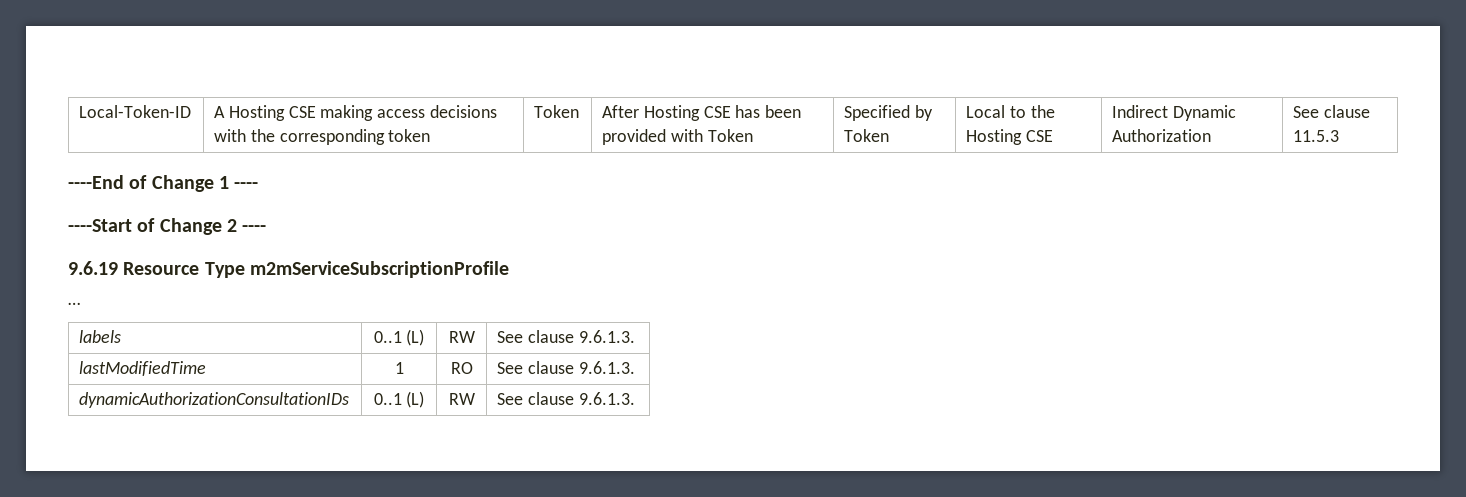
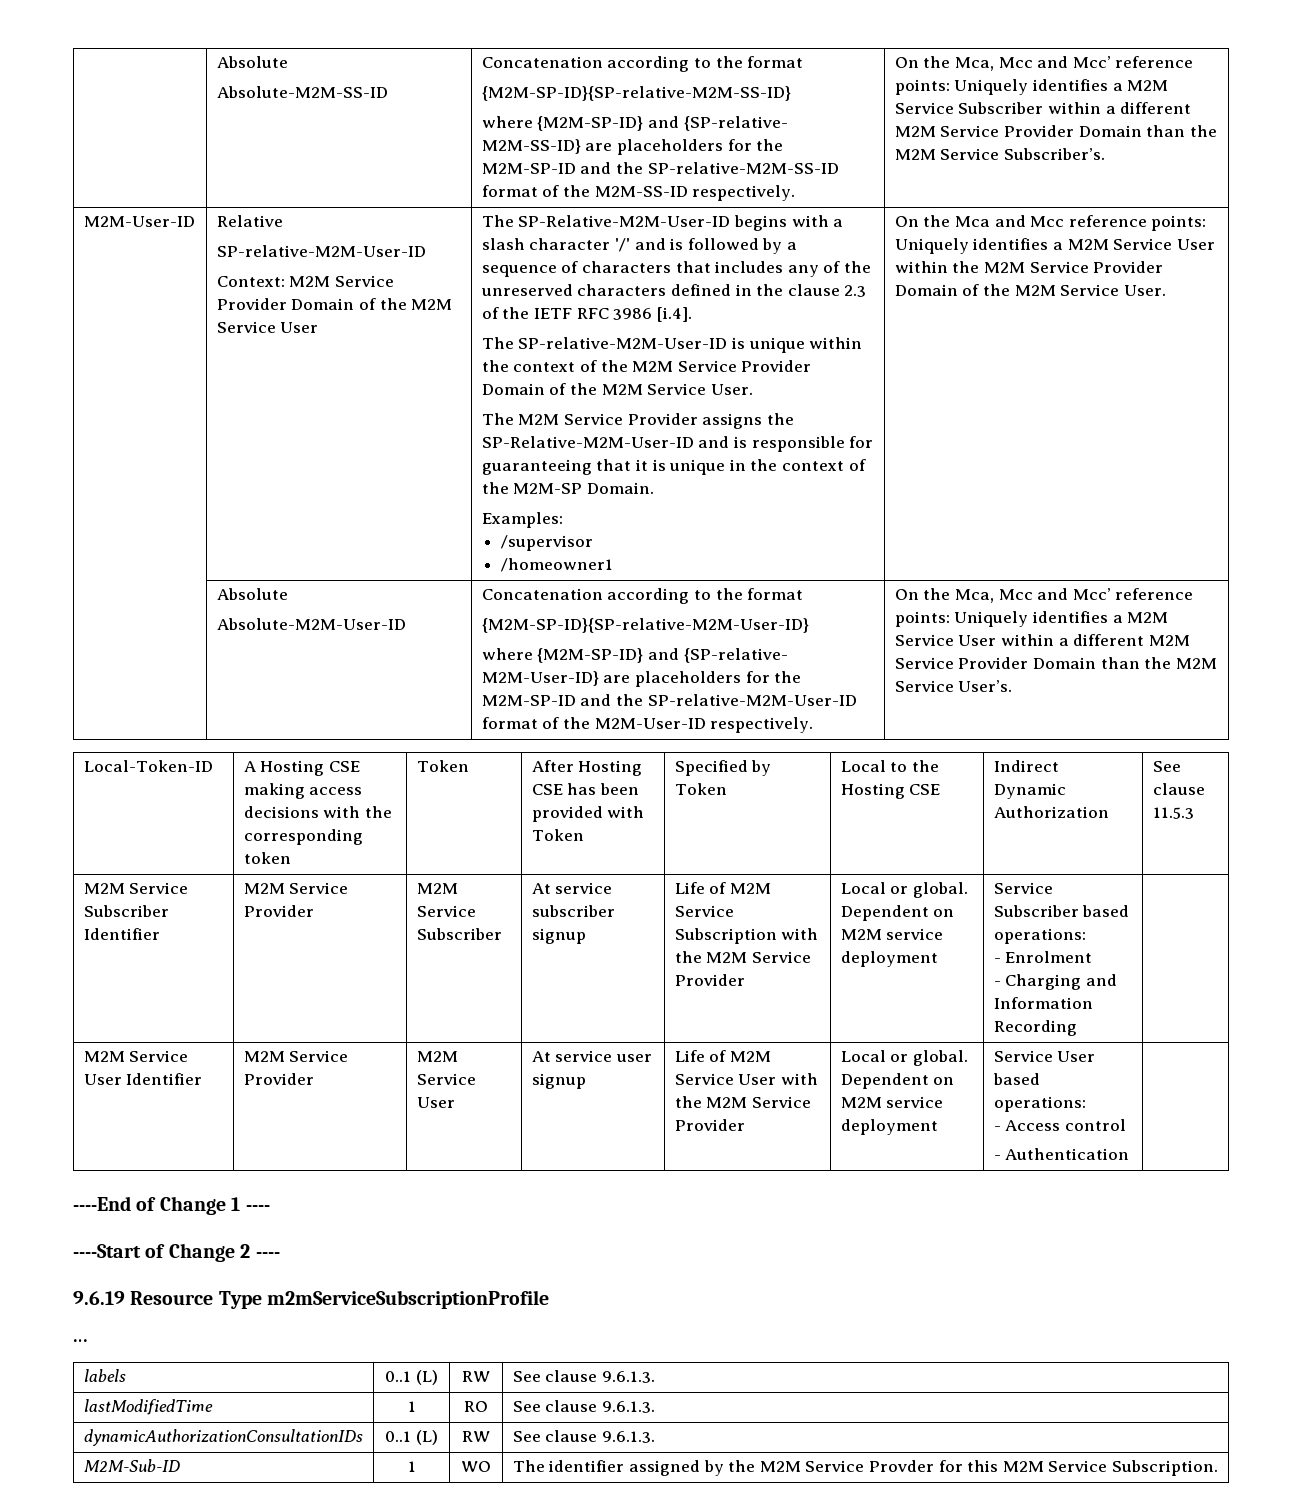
(79, 111) none -> [216,56,288,68] [216,86,388,98] [481,56,804,72] [481,86,791,101] [481,116,788,131] [481,139,784,155] [481,162,839,174] [481,185,796,201] [894,56,1194,71] [894,79,1169,95] [894,102,1192,114] [894,125,1217,137] [894,148,1106,160] [83,216,195,227] [216,215,283,227] [216,245,426,257] [216,275,395,287] [216,298,453,310] [216,321,319,333] [481,215,844,231] [481,238,797,254] [481,261,871,277] [480,284,867,297] [481,307,692,322] [481,337,863,353] [481,360,812,372] [481,383,753,395] [481,413,794,429] [481,436,874,452] [481,459,866,475] [481,482,655,494] [481,512,563,528] [500,535,593,551] [500,558,613,572] [894,215,1207,231] [894,238,1215,254] [894,261,1164,273] [894,284,1166,296] [216,588,288,600] [216,618,406,630] [481,588,804,604] [481,618,809,633] [481,648,788,663] [481,671,802,687] [481,694,857,706] [481,717,814,733] [894,588,1194,603] [894,611,1169,627] [894,634,1190,646] [894,657,1217,669] [894,680,1013,692] | Absolute // Absolute-M2M-SS-ID | Concatenation according to the format // {M2M-SP-ID}{SP-relative-M2M-SS-ID} // where {M2M-SP-ID} and {SP-relative- M2M-SS-ID} are placeholders for the M2M-SP-ID and the SP-relative-M2M-SS-ID format of the M2M-SS-ID respectively. | On the Mca, Mcc and Mcc’ reference points: Uniquely identifies a M2M Service Subscriber within a different M2M Service Provider Domain than the M2M Service Subscriber’s. // M2M-User-ID | Relative // SP-relative-M2M-User-ID // Context: M2M Service Provider Domain of the M2M Service User | The SP-Relative-M2M-User-ID begins with a slash character '/' and is followed by a sequence of characters that includes any of the unreserved characters defined in the clause 2.3 of the IETF RFC 3986 [i.4]. // The SP-relative-M2M-User-ID is unique within the context of the M2M Service Provider Domain of the M2M Service User. // The M2M Service Provider assigns the SP-Relative-M2M-User-ID and is responsible for guaranteeing that it is unique in the context of the M2M-SP Domain. // Examples: // /supervisor // /homeowner1 | On the Mca and Mcc reference points: Uniquely identifies a M2M Service User within the M2M Service Provider Domain of the M2M Service User. // | Absolute // Absolute-M2M-User-ID | Concatenation according to the format // {M2M-SP-ID}{SP-relative-M2M-User-ID} // where {M2M-SP-ID} and {SP-relative- M2M-User-ID} are placeholders for the M2M-SP-ID and the SP-relative-M2M-User-ID format of the M2M-User-ID respectively. | On the Mca, Mcc and Mcc’ reference points: Uniquely identifies a M2M Service User within a different M2M Service Provider Domain than the M2M Service User’s. //
(1340, 136) none -> [83,882,189,894] [83,905,169,917] [83,928,160,940] [243,882,349,894] [243,905,314,917] [416,883,458,894] [416,905,476,917] [416,928,502,940] [531,882,613,894] [531,905,615,917] [531,928,586,944] [674,882,772,894] [674,905,734,917] [674,928,819,944] [674,951,812,963] [674,974,745,986] [840,882,969,898] [840,905,955,921] [840,928,944,940] [840,951,938,967] [993,882,1053,894] [993,905,1130,917] [993,928,1086,944] [993,951,1093,963] [993,974,1118,990] [993,997,1093,1009] [993,1020,1077,1036] [83,1050,189,1062] [83,1073,203,1085] [243,1050,349,1062] [243,1073,314,1085] [416,1051,458,1062] [416,1073,476,1085] [416,1097,455,1108] [531,1050,653,1062] [531,1073,586,1089] [674,1050,772,1062] [674,1073,819,1085] [674,1096,812,1108] [674,1119,745,1131] [840,1050,969,1066] [840,1073,955,1089] [840,1096,944,1108] [840,1119,938,1135] [993,1050,1096,1062] [992,1073,1040,1085] [993,1096,1086,1112] [993,1119,1127,1131] [993,1148,1130,1160] // M2M Service Subscriber Identifier | M2M Service Provider | M2M Service Subscriber | At service subscriber signup | Life of M2M Service Subscription with the M2M Service Provider | Local or global. Dependent on M2M service deployment | Service Subscriber based operations: // - Enrolment // - Charging and Information Recording | // M2M Service User Identifier | M2M Service Provider | M2M Service User | At service user signup | Life of M2M Service User with the M2M Service Provider | Local or global. Dependent on M2M service deployment | Service User based operations: // - Access control // - Authentication |
(635, 398) none -> [83,1459,180,1472] [407,1461,416,1472] [461,1461,491,1472] [512,1460,1218,1476] // M2M-Sub-ID | 1 | WO | The identifier assigned by the M2M Service Provder for this M2M Service Subscription.

